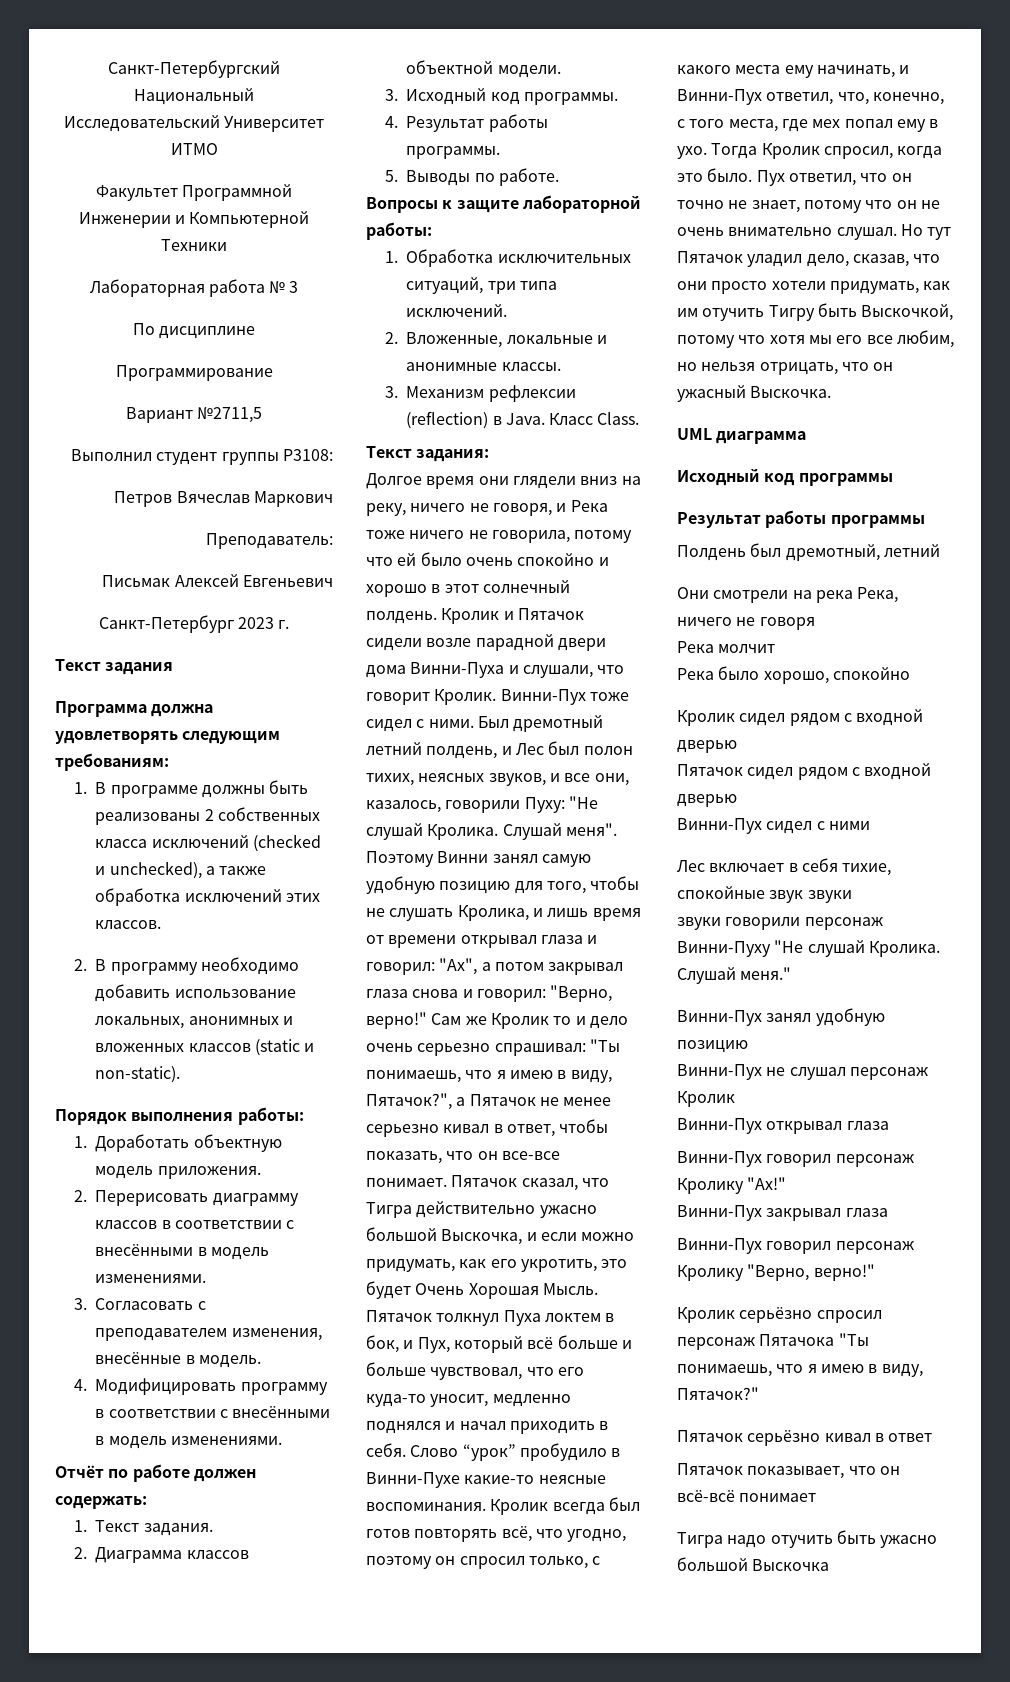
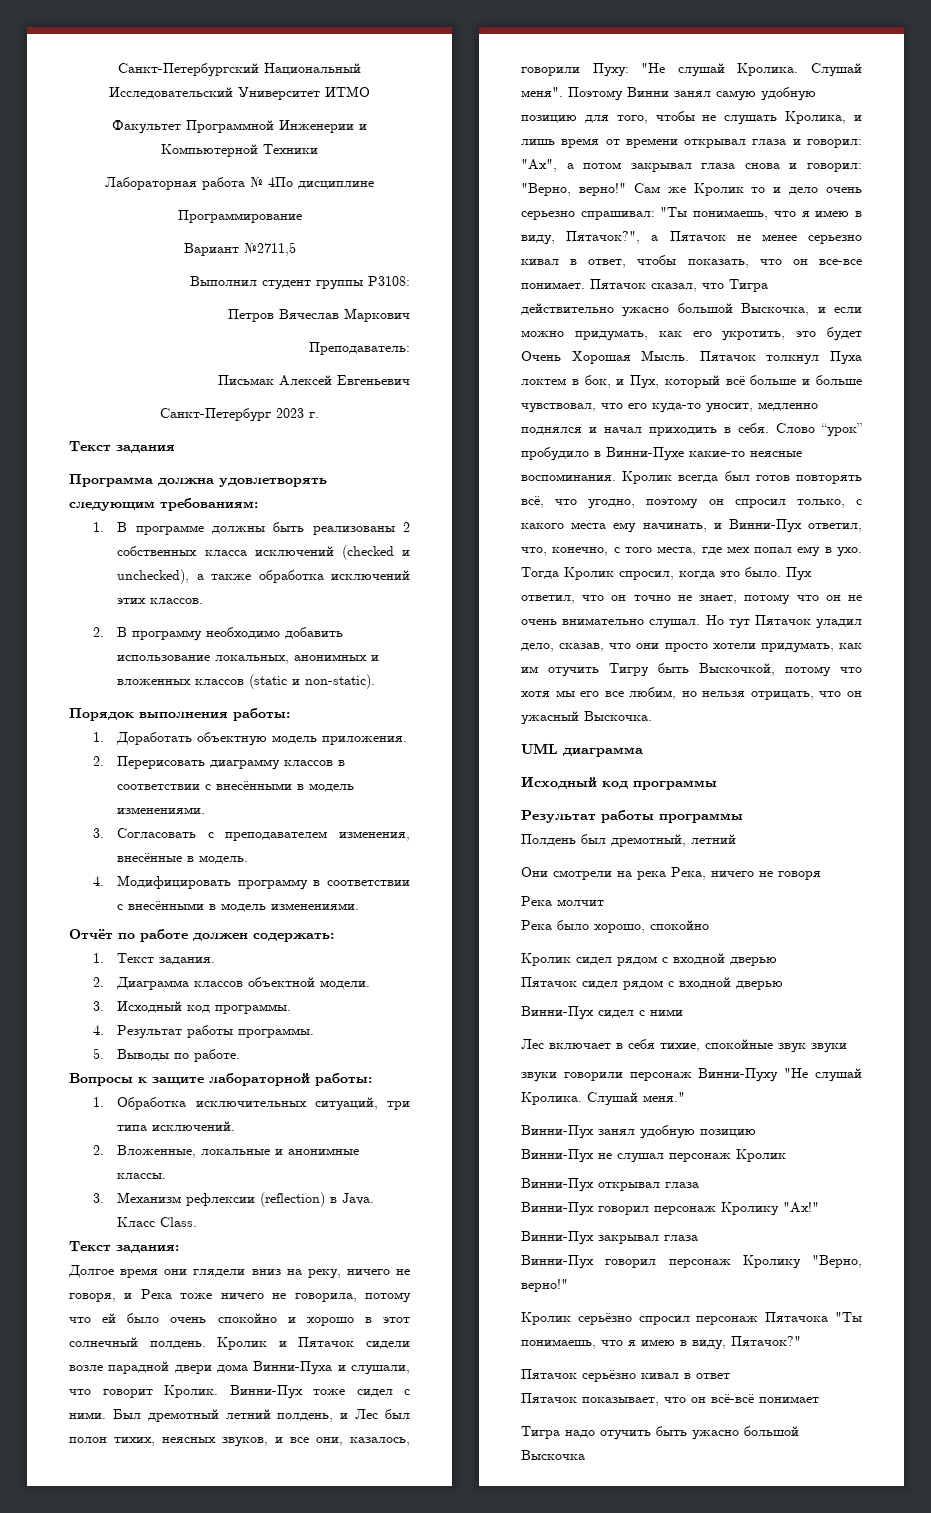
[289,281,299,293] [132,323,155,335] 3 // По -> [268,177,293,187] 4По

